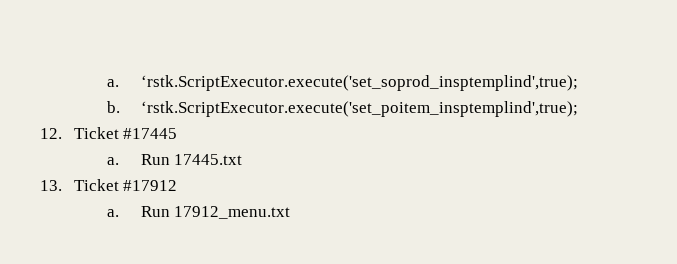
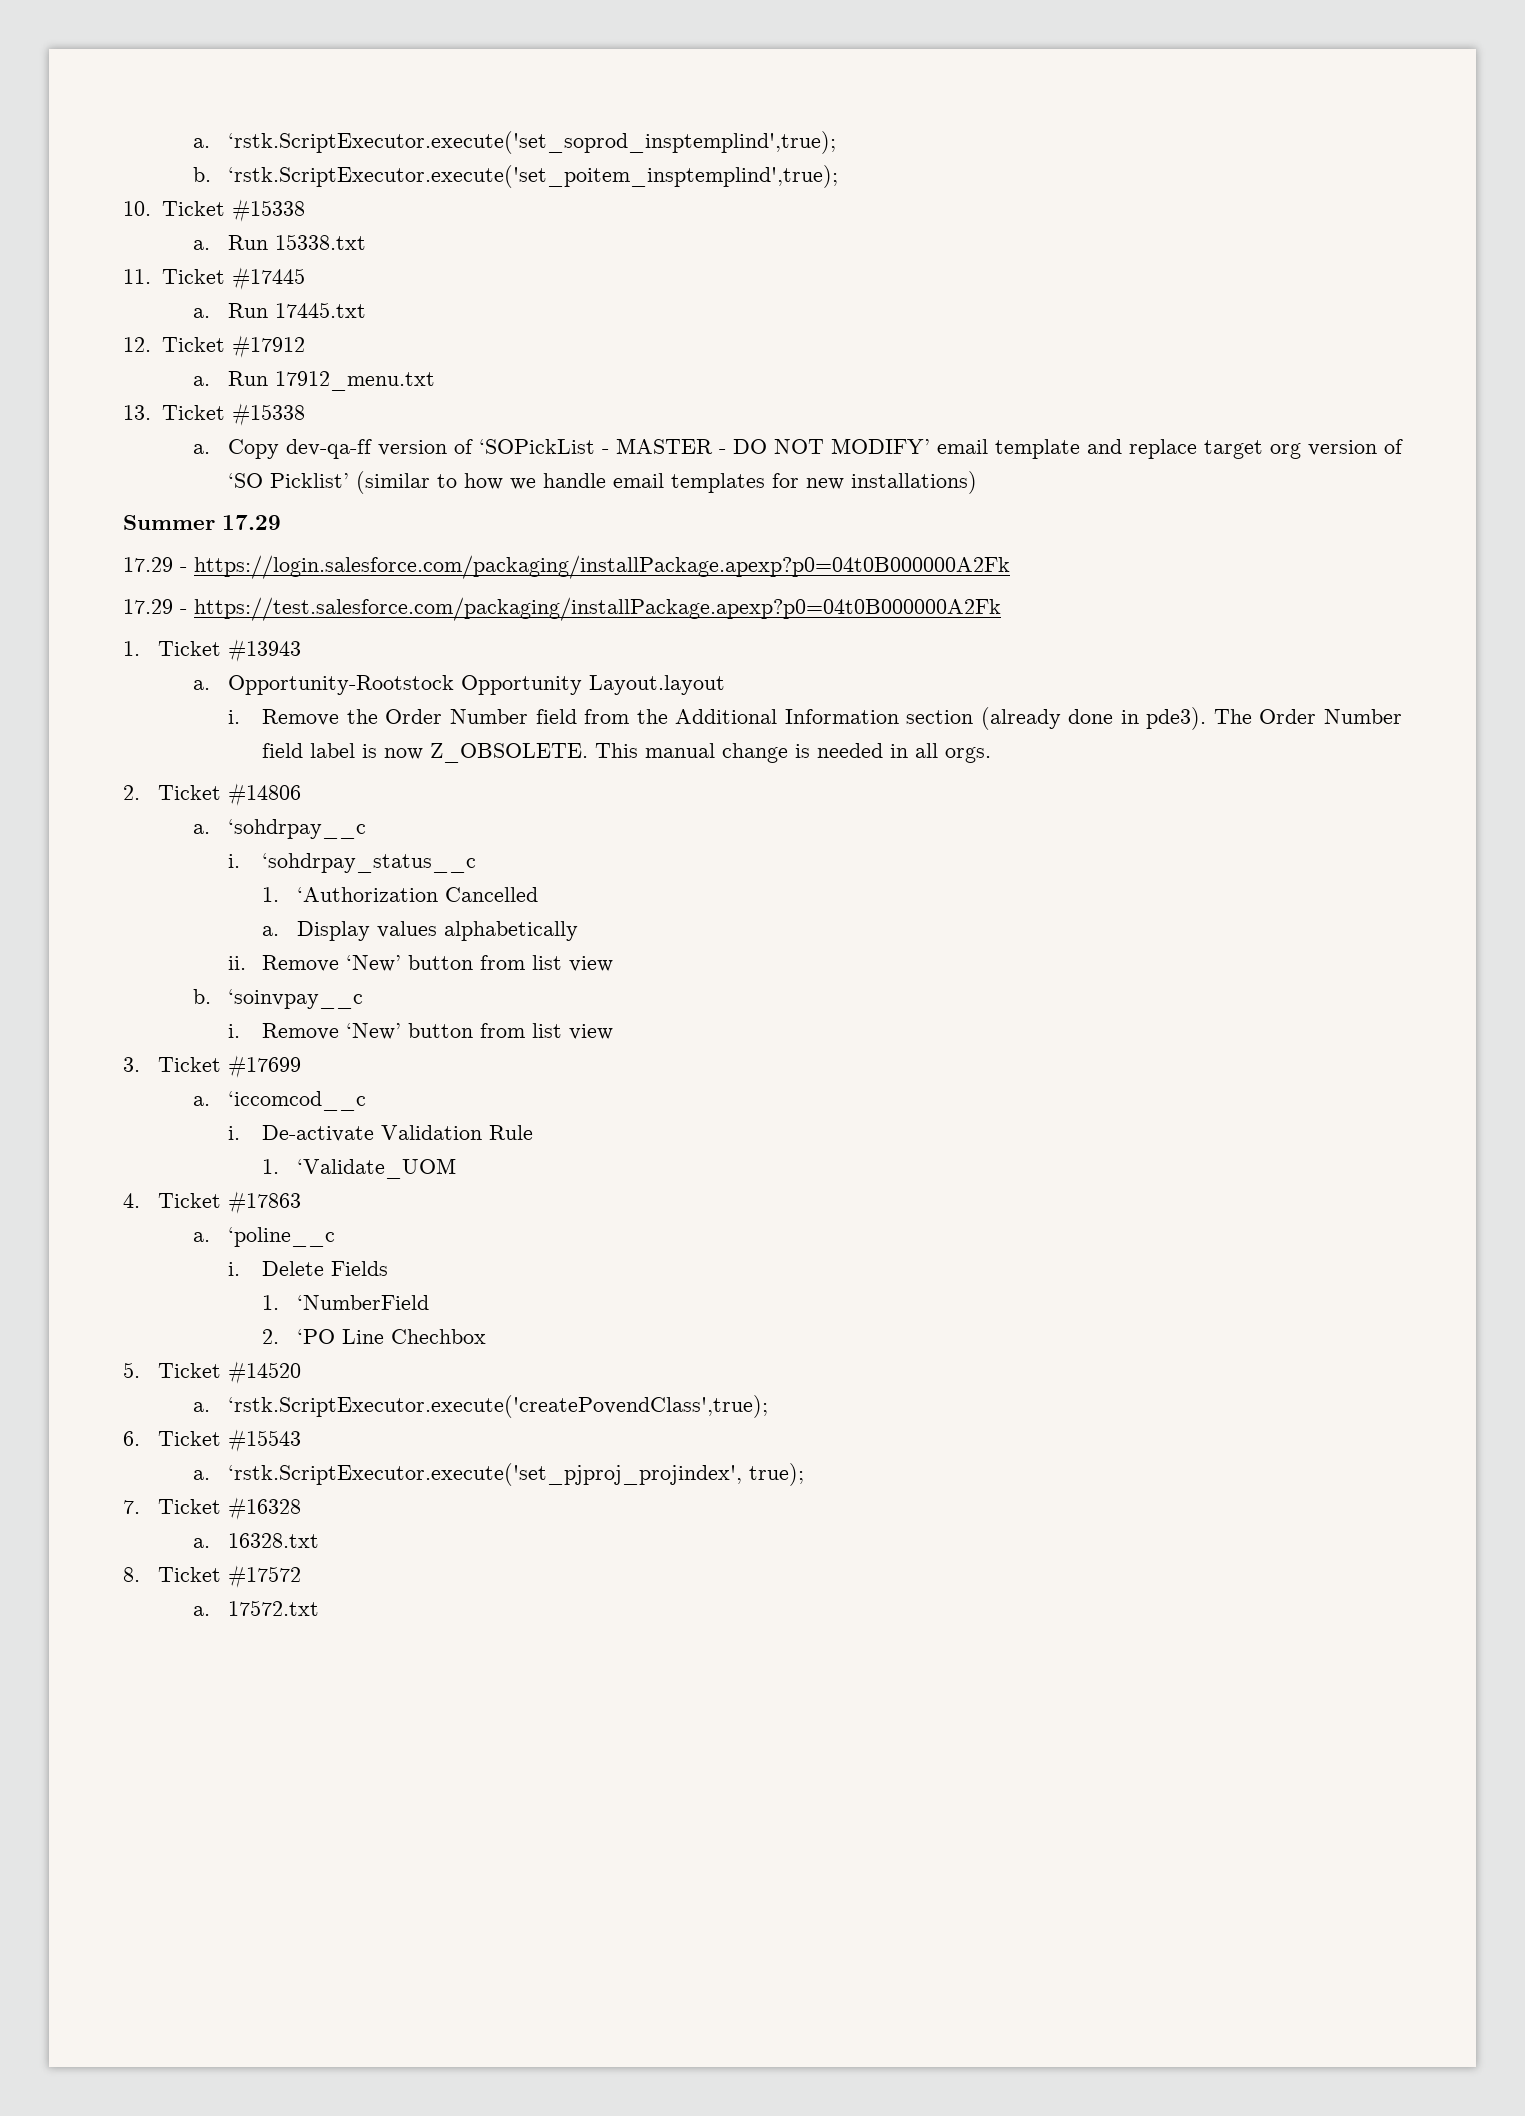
[40,128,62,139] 12. -> [123,199,305,222] [192,234,366,250] [123,269,151,284] 10. Ticket #15338 // a. Run 15338.txt // 11.
[40,180,62,191] 13. -> [123,337,151,352] 12.
(291, 212) none -> [123,403,305,426] [192,438,1403,459] [227,471,977,494] [123,515,281,530] [123,555,1010,579] [123,597,1001,621] [123,639,301,662] [192,675,725,695] [227,707,1402,730] [262,743,992,763] [123,783,301,806] [192,819,366,839] [227,853,477,873] [262,887,539,902] [262,921,579,941] [227,955,614,972] [192,989,363,1009] [227,1023,614,1040] [123,1055,301,1078] [192,1091,366,1111] [227,1125,534,1142] [262,1158,457,1179] [123,1191,301,1214] [192,1227,335,1247] [227,1261,389,1276] [262,1295,430,1310] [262,1329,487,1344] [123,1361,301,1384] [192,1395,768,1418] [123,1429,301,1452] [192,1463,804,1486] [123,1497,301,1520] [192,1533,319,1548] [123,1565,301,1588] [192,1600,319,1616] // 13. Ticket #15338 // a. Copy dev-qa-ff version of ‘SOPickList - MASTER - DO NOT MODIFY’ email template and replace target org version of ‘SO Picklist’ (similar to how we handle email templates for new installations) // Summer 17.29 // 17.29 - https://login.salesforce.com/packaging/installPackage.apexp?p0=04t0B000000A2Fk // 17.29 - https://test.salesforce.com/packaging/installPackage.apexp?p0=04t0B000000A2Fk // 1. Ticket #13943 // a. Opportunity-Rootstock Opportunity Layout.layout // i. Remove the Order Number field from the Additional Information section (already done in pde3). The Order Number field label is now Z_OBSOLETE. This manual change is needed in all orgs. // 2. Ticket #14806 // a. ‘sohdrpay__c // i. ‘sohdrpay_status__c // 1. ‘Authorization Cancelled // a. Display values alphabetically // ii. Remove ‘New’ button from list view // b. ‘soinvpay__c // i. Remove ‘New’ button from list view // 3. Ticket #17699 // a. ‘iccomcod__c // i. De-activate Validation Rule // 1. ‘Validate_UOM // 4. Ticket #17863 // a. ‘poline__c // i. Delete Fields // 1. ‘NumberField // 2. ‘PO Line Chechbox // 5. Ticket #14520 // a. ‘rstk.ScriptExecutor.execute('createPovendClass',true); // 6. Ticket #15543 // a. ‘rstk.ScriptExecutor.execute('set_pjproj_projindex', true); // 7. Ticket #16328 // a. 16328.txt // 8. Ticket #17572 // a. 17572.txt

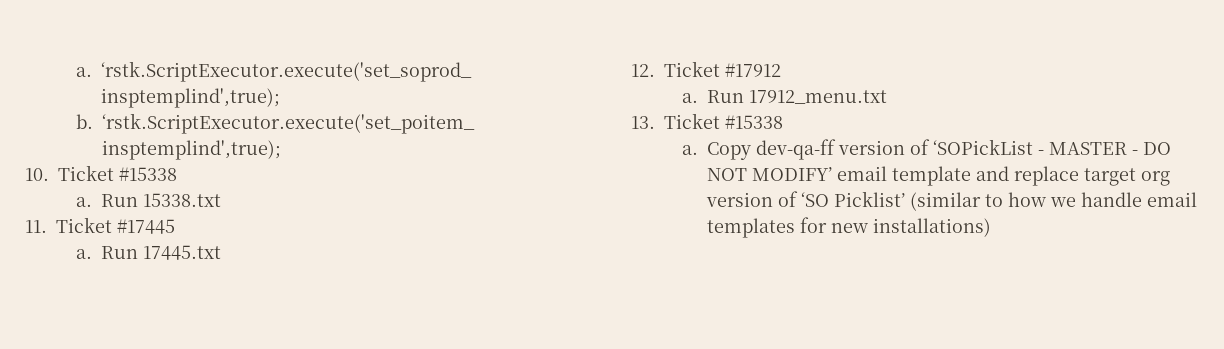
[123,515,281,530] [123,555,1010,579] [123,597,1001,621] [123,639,301,662] [192,675,725,695] [227,707,1402,730] [262,743,992,763] [123,783,301,806] [192,819,366,839] [227,853,477,873] [262,887,539,902] [262,921,579,941] [227,955,614,972] [192,989,363,1009] [227,1023,614,1040] [123,1055,301,1078] [192,1091,366,1111] [227,1125,534,1142] [262,1158,457,1179] [123,1191,301,1214] [192,1227,335,1247] [227,1261,389,1276] [262,1295,430,1310] [262,1329,487,1344] [123,1361,301,1384] [192,1395,768,1418] [123,1429,301,1452] [192,1463,804,1486] [123,1497,301,1520] [192,1533,319,1548] [123,1565,301,1588] [192,1600,319,1616] // Summer 17.29 // 17.29 - https://login.salesforce.com/packaging/installPackage.apexp?p0=04t0B000000A2Fk // 17.29 - https://test.salesforce.com/packaging/installPackage.apexp?p0=04t0B000000A2Fk // 1. Ticket #13943 // a. Opportunity-Rootstock Opportunity Layout.layout // i. Remove the Order Number field from the Additional Information section (already done in pde3). The Order Number field label is now Z_OBSOLETE. This manual change is needed in all orgs. // 2. Ticket #14806 // a. ‘sohdrpay__c // i. ‘sohdrpay_status__c // 1. ‘Authorization Cancelled // a. Display values alphabetically // ii. Remove ‘New’ button from list view // b. ‘soinvpay__c // i. Remove ‘New’ button from list view // 3. Ticket #17699 // a. ‘iccomcod__c // i. De-activate Validation Rule // 1. ‘Validate_UOM // 4. Ticket #17863 // a. ‘poline__c // i. Delete Fields // 1. ‘NumberField // 2. ‘PO Line Chechbox // 5. Ticket #14520 // a. ‘rstk.ScriptExecutor.execute('createPovendClass',true); // 6. Ticket #15543 // a. ‘rstk.ScriptExecutor.execute('set_pjproj_projindex', true); // 7. Ticket #16328 // a. 16328.txt // 8. Ticket #17572 // a. 17572.txt -> (992, 227) none

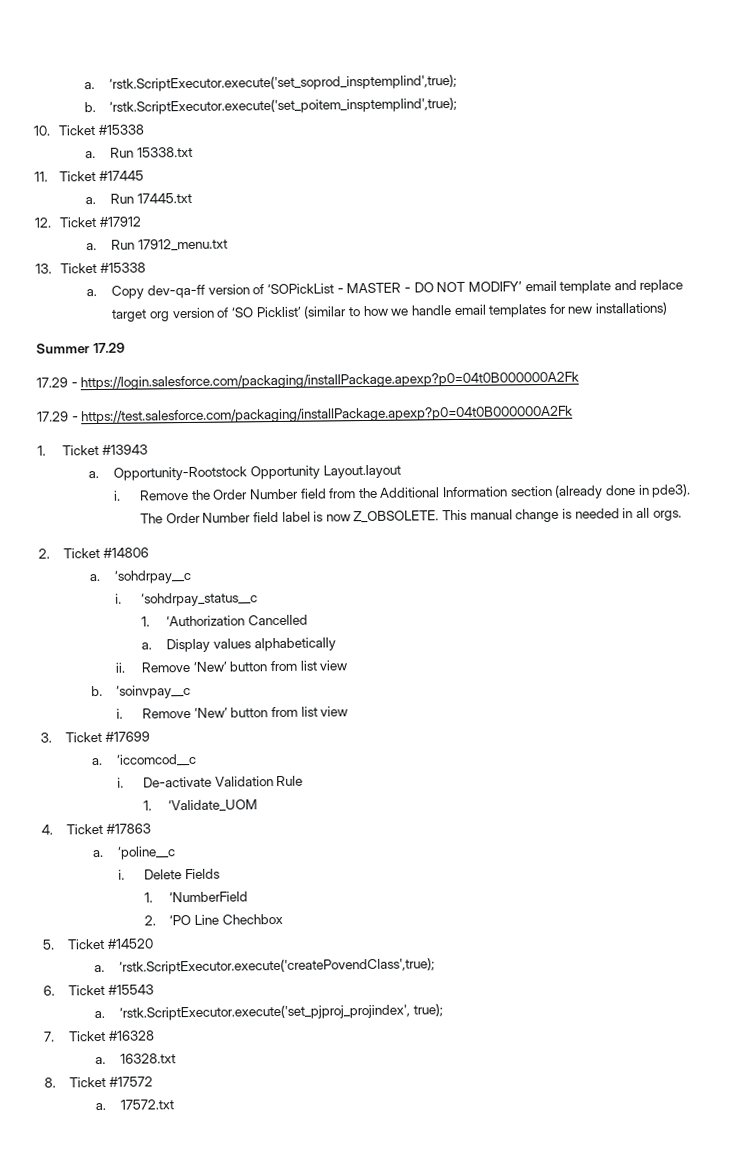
(992, 227) none -> [36,342,125,354] [36,371,580,391] [37,405,574,425] [37,444,149,456] [87,464,401,481] [113,483,692,501] [139,507,682,524] [38,547,150,559] [88,569,193,584] [115,592,258,607] [140,614,309,627] [140,637,336,653] [115,660,348,673] [90,684,192,699] [116,706,349,719] [40,731,151,743] [90,753,198,767] [117,775,304,788] [142,799,259,813] [41,823,152,835] [91,846,177,860] [118,868,220,880] [143,891,249,903] [143,913,283,926] [42,938,155,950] [93,957,436,975] [43,984,155,996] [93,1003,444,1021] [44,1030,156,1042] [94,1053,177,1065] [44,1076,154,1088] [94,1099,175,1111] // Summer 17.29 // 17.29 - https://login.salesforce.com/packaging/installPackage.apexp?p0=04t0B000000A2Fk // 17.29 - https://test.salesforce.com/packaging/installPackage.apexp?p0=04t0B000000A2Fk // 1. Ticket #13943 // a. Opportunity-Rootstock Opportunity Layout.layout // i. Remove the Order Number field from the Additional Information section (already done in pde3). The Order Number field label is now Z_OBSOLETE. This manual change is needed in all orgs. // 2. Ticket #14806 // a. ‘sohdrpay__c // i. ‘sohdrpay_status__c // 1. ‘Authorization Cancelled // a. Display values alphabetically // ii. Remove ‘New’ button from list view // b. ‘soinvpay__c // i. Remove ‘New’ button from list view // 3. Ticket #17699 // a. ‘iccomcod__c // i. De-activate Validation Rule // 1. ‘Validate_UOM // 4. Ticket #17863 // a. ‘poline__c // i. Delete Fields // 1. ‘NumberField // 2. ‘PO Line Chechbox // 5. Ticket #14520 // a. ‘rstk.ScriptExecutor.execute('createPovendClass',true); // 6. Ticket #15543 // a. ‘rstk.ScriptExecutor.execute('set_pjproj_projindex', true); // 7. Ticket #16328 // a. 16328.txt // 8. Ticket #17572 // a. 17572.txt

